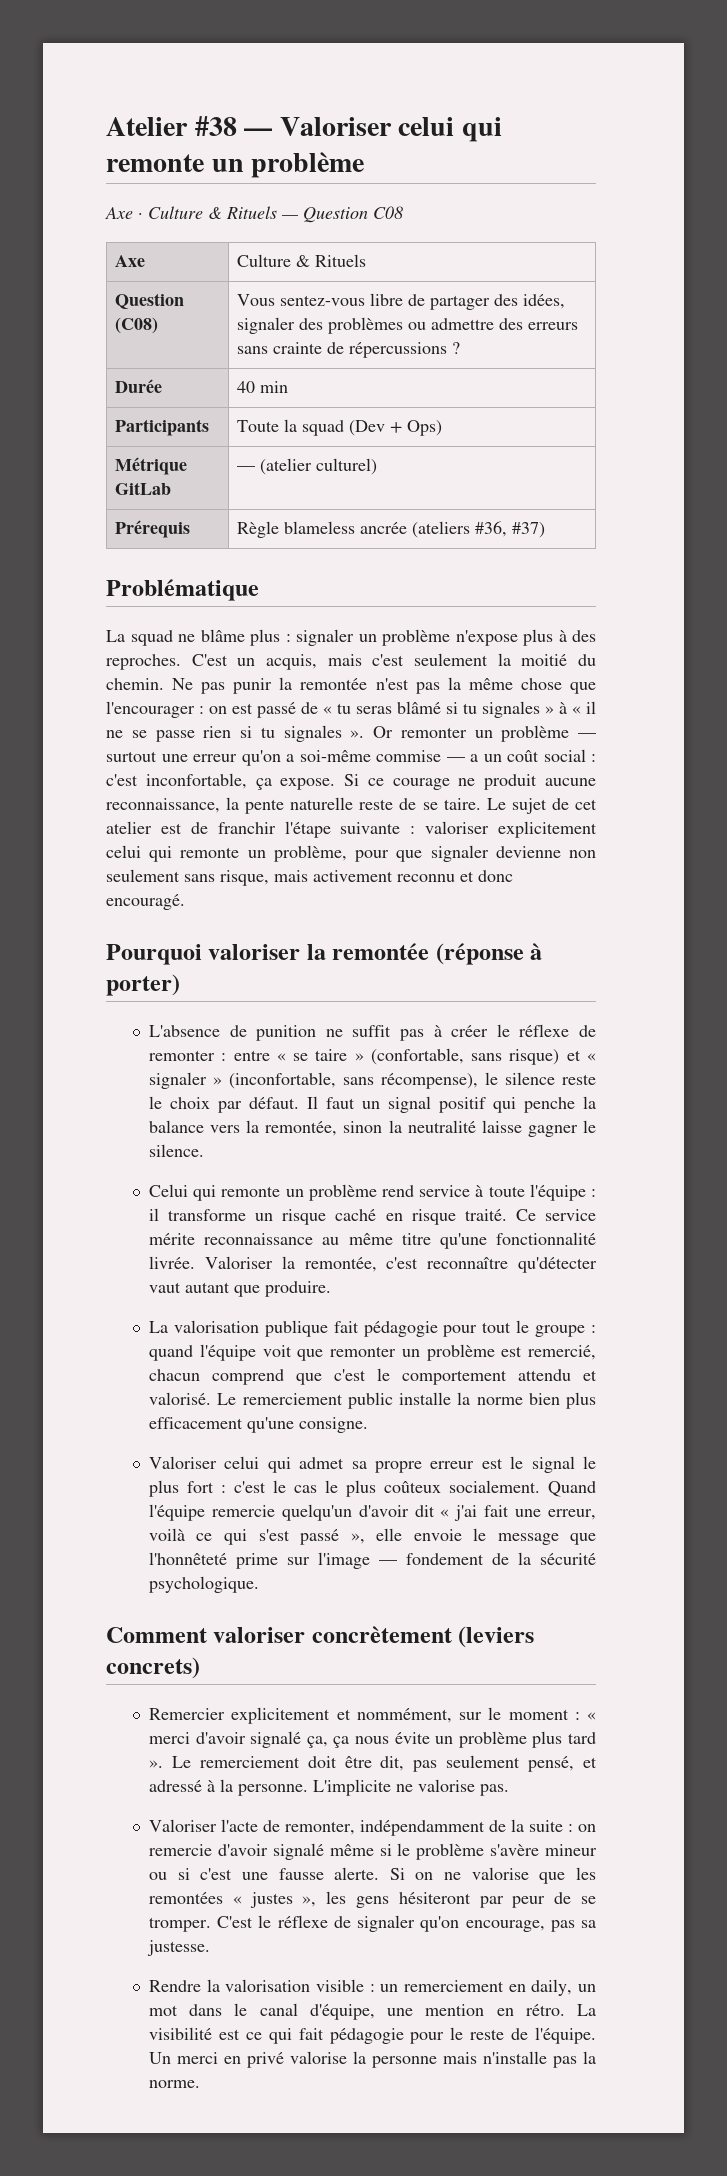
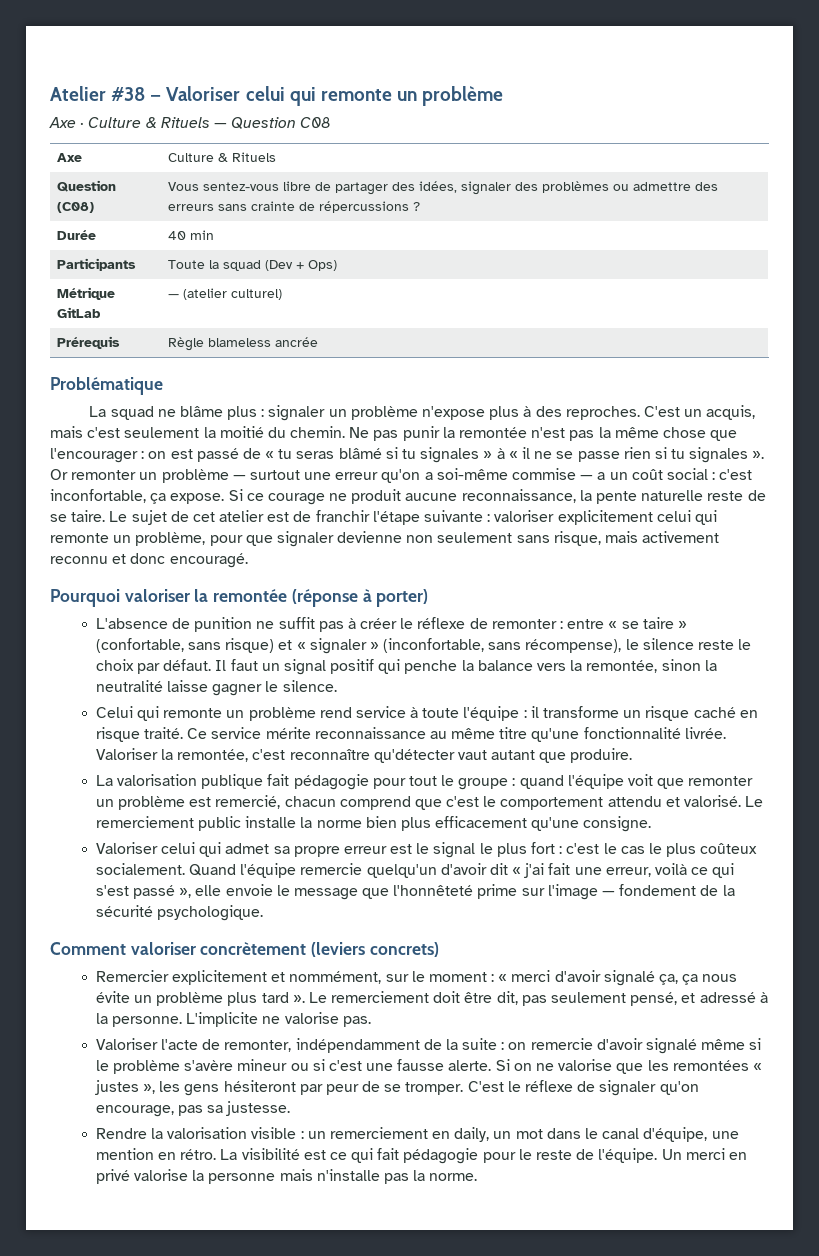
[411,521,545,538] (ateliers #36, #37) -> (318, 342) none

